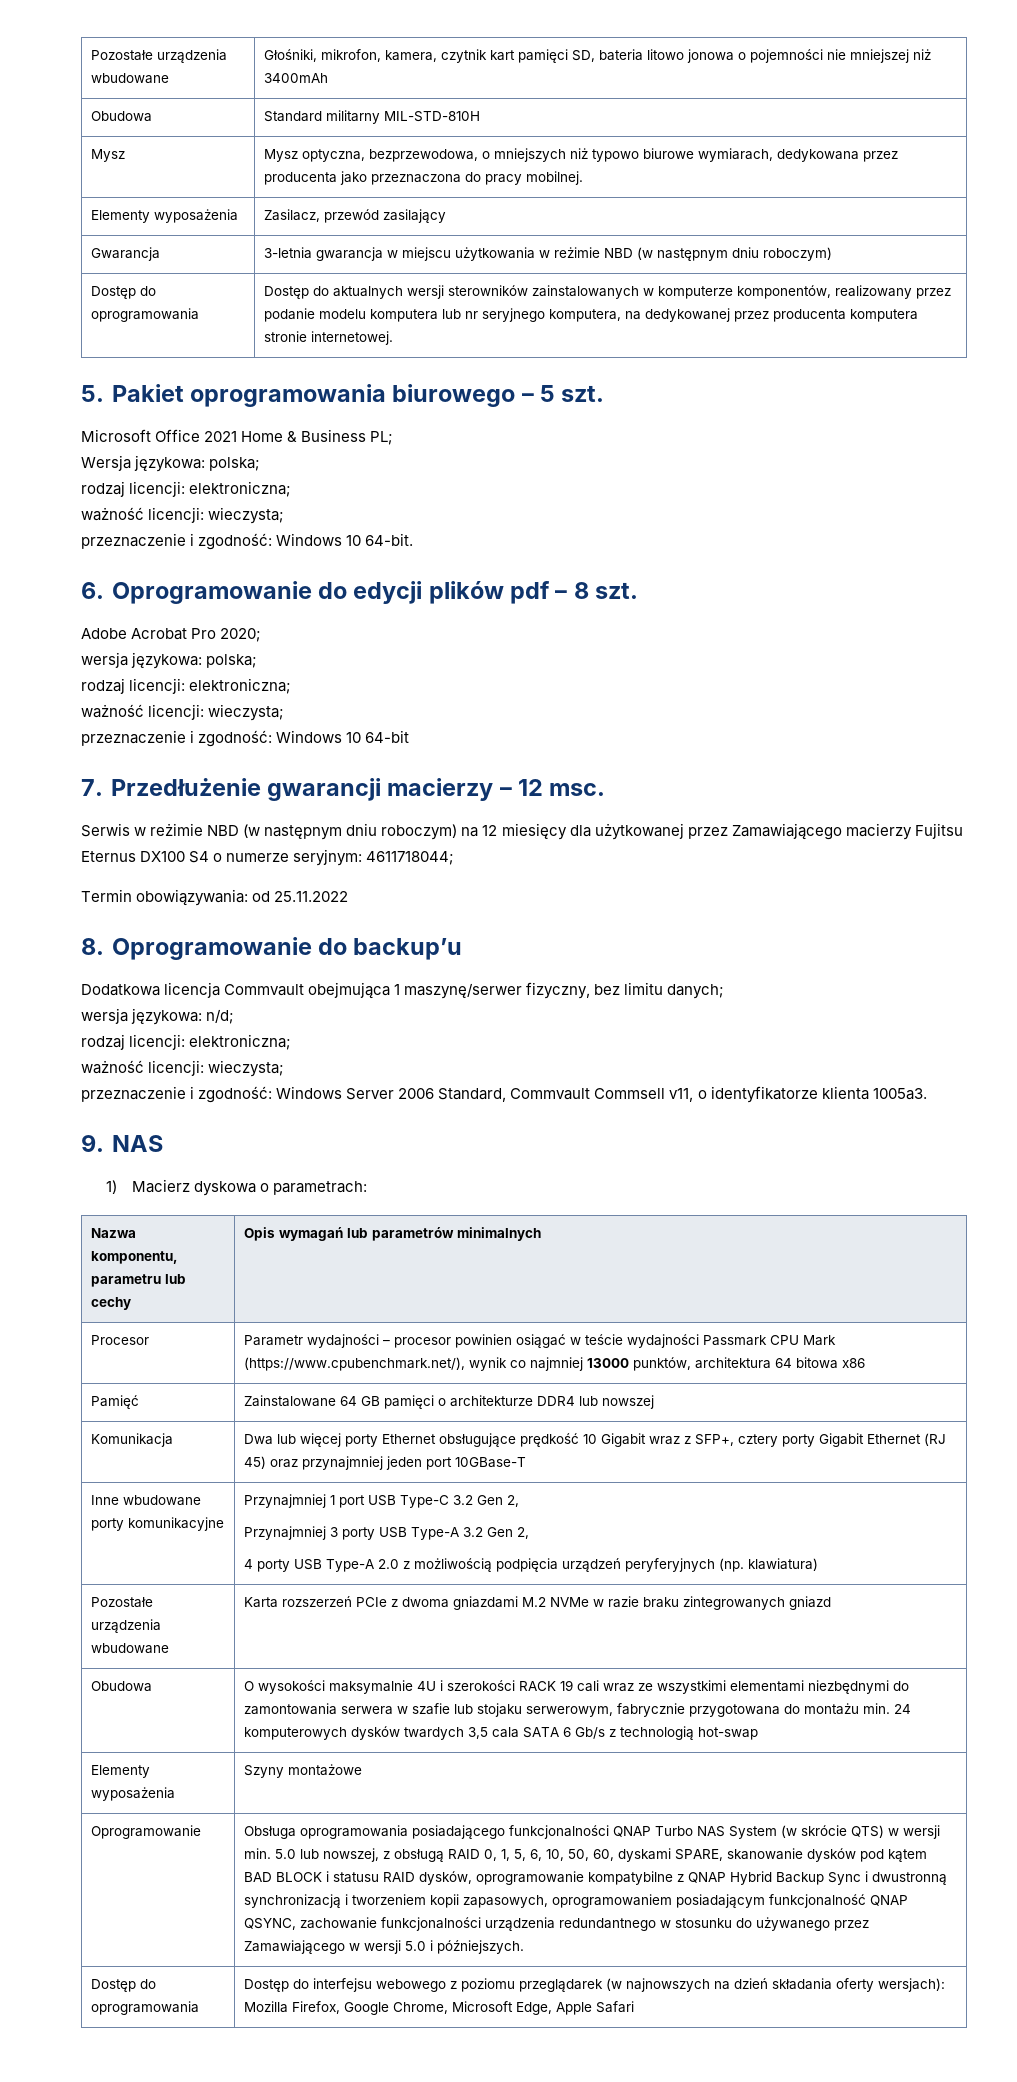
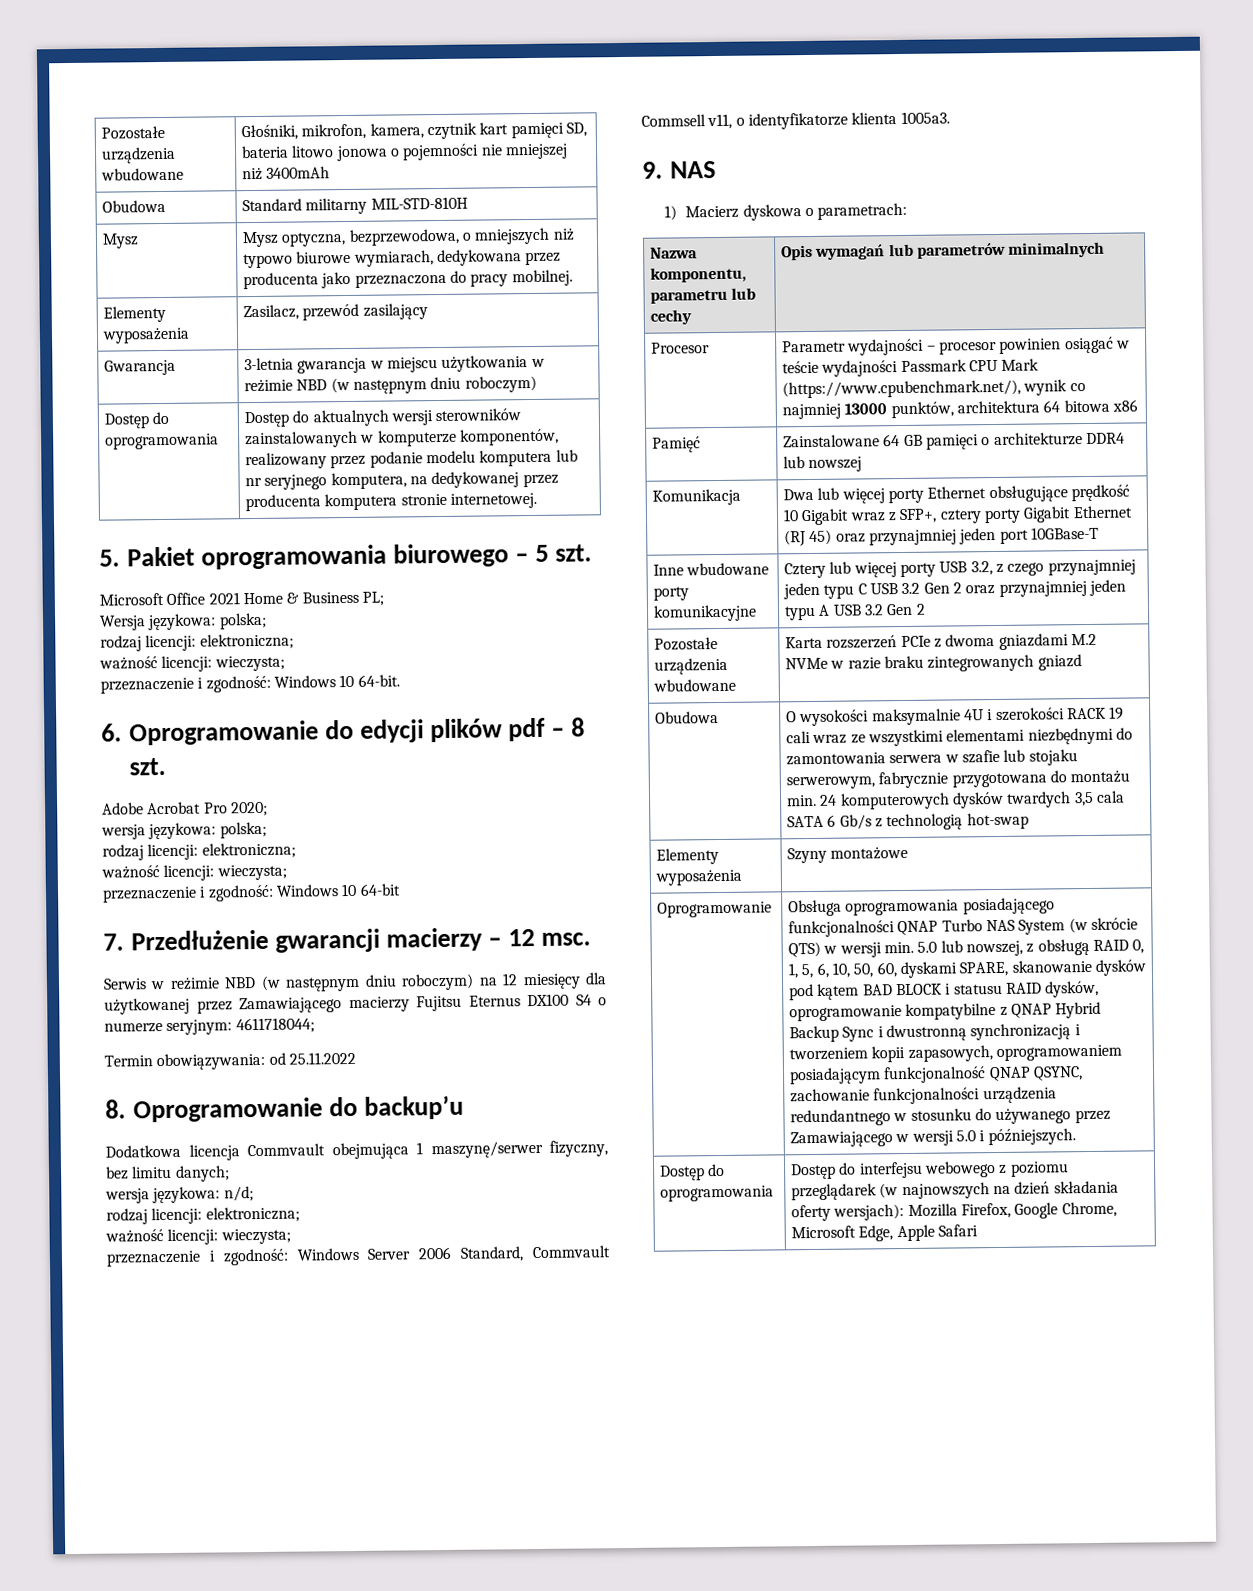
[244,1494,520,1508] [244,1526,530,1540] [244,1558,819,1572] Przynajmniej 1 port USB Type-C 3.2 Gen 2, // Przynajmniej 3 porty USB Type-A 3.2 Gen 2, // 4 porty USB Type-A 2.0 z możliwością podpięcia urządzeń peryferyjnych (np. klawiatura) -> [784,559,1136,579] [783,579,1126,600] [784,603,926,621] Cztery lub więcej porty USB 3.2, z czego przynajmniej jeden typu C USB 3.2 Gen 2 oraz przynajmniej jeden typu A USB 3.2 Gen 2

